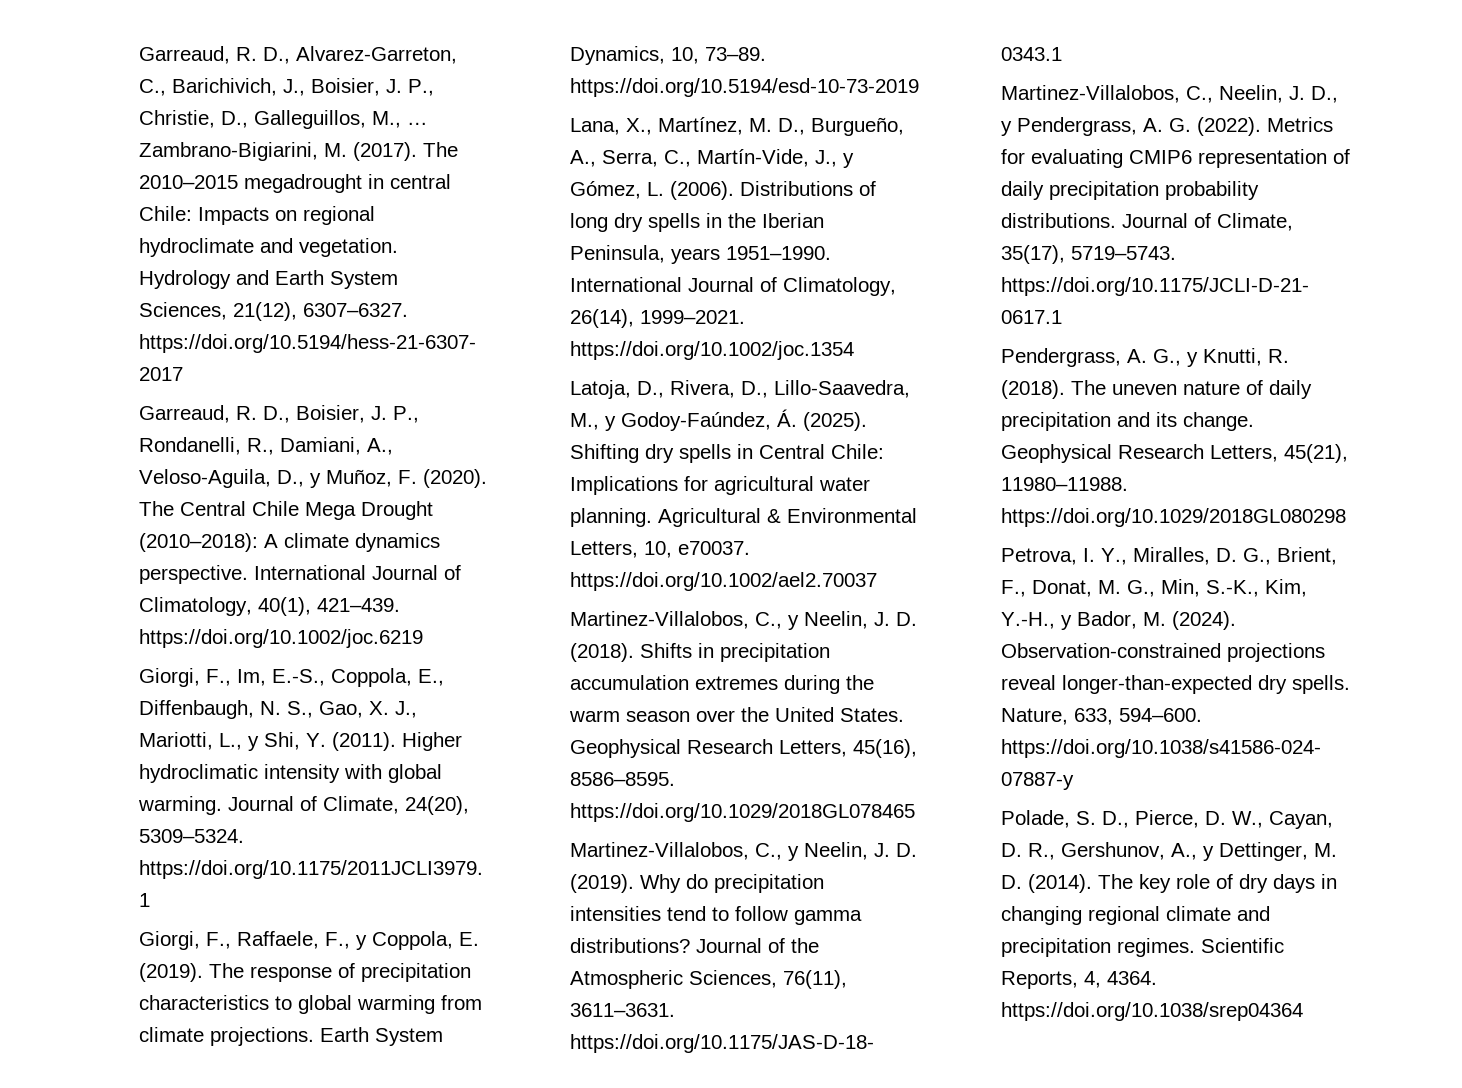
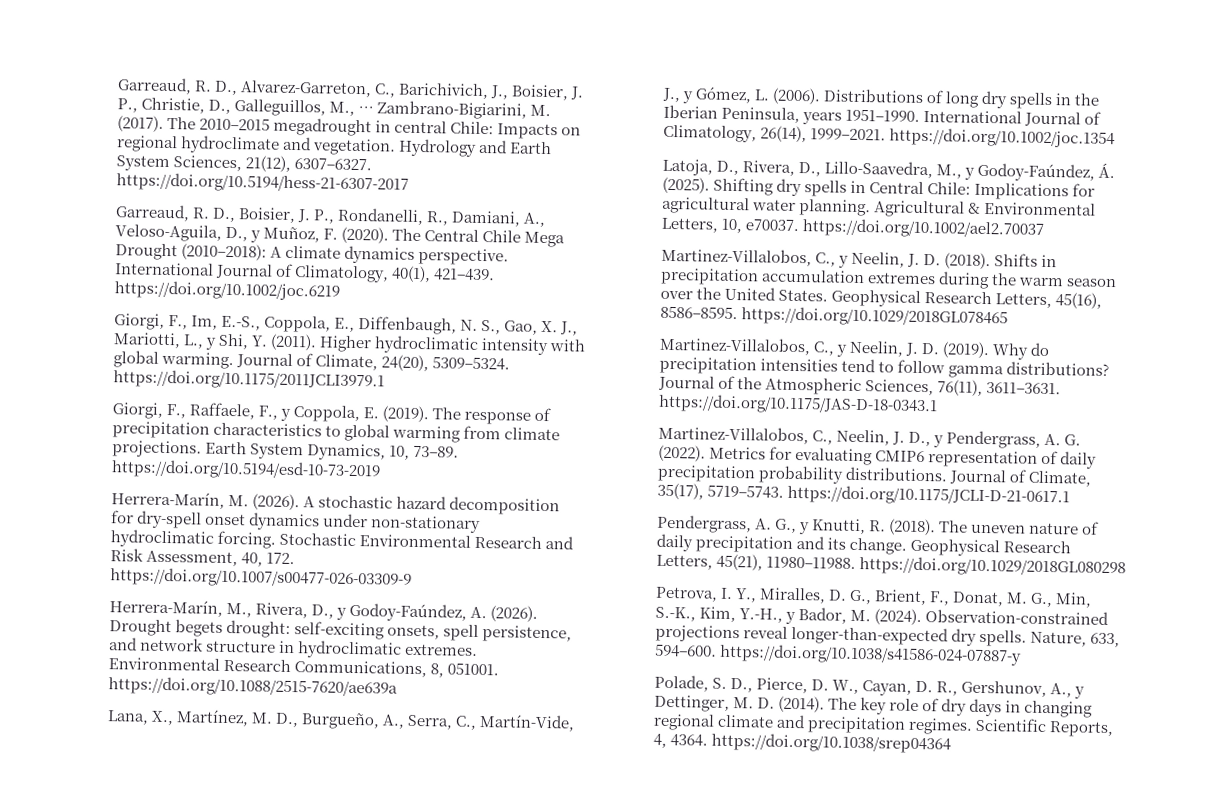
(920, 87) none -> [110,491,561,516] [110,510,481,533] [109,529,574,550] [109,548,295,567] [109,567,412,589] [108,599,539,622] [108,619,573,643] [108,637,478,659] [107,657,499,678] [107,676,398,698] // Herrera-Marín, M. (2026). A stochastic hazard decomposition for dry-spell onset dynamics under non-stationary hydroclimatic forcing. Stochastic Environmental Research and Risk Assessment, 40, 172. https://doi.org/10.1007/s00477-026-03309-9 // Herrera-Marín, M., Rivera, D., y Godoy-Faúndez, A. (2026). Drought begets drought: self-exciting onsets, spell persistence, and network structure in hydroclimatic extremes. Environmental Research Communications, 8, 051001. https://doi.org/10.1088/2515-7620/ae639a

